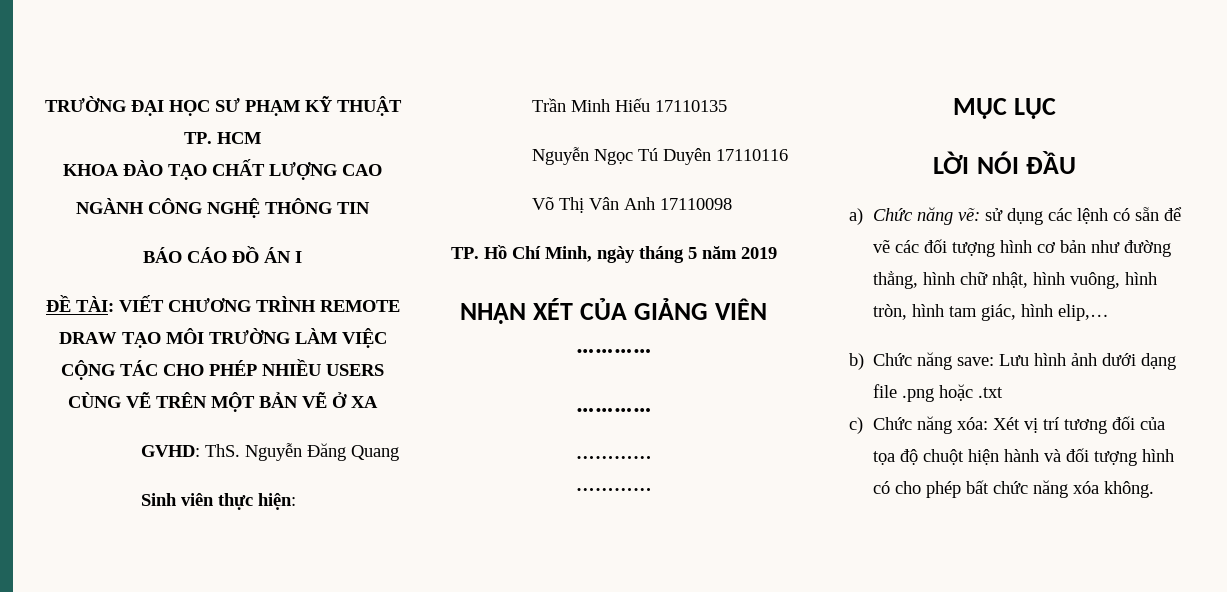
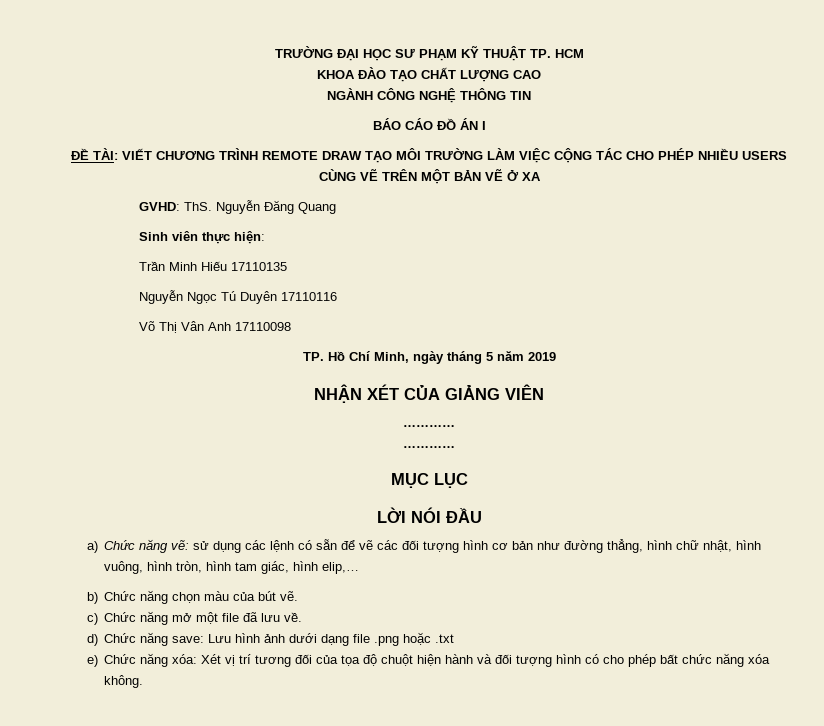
[575,349,652,353] [575,408,652,412] ………… // ………… -> (544, 392) none
(953, 361) none -> [172,591,299,603] [86,611,303,625] [86,632,169,646] chọn màu của bút vẽ. // c) Chức năng mở một file đã lưu về. // d) Chức năng
[848,417,863,434] c) -> [86,655,98,667] e)

